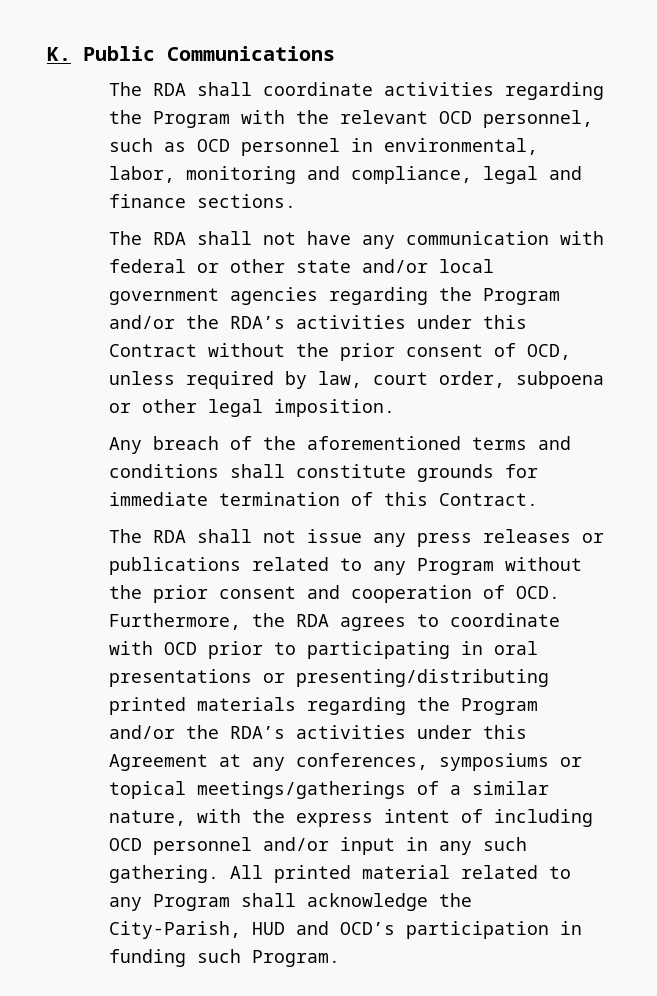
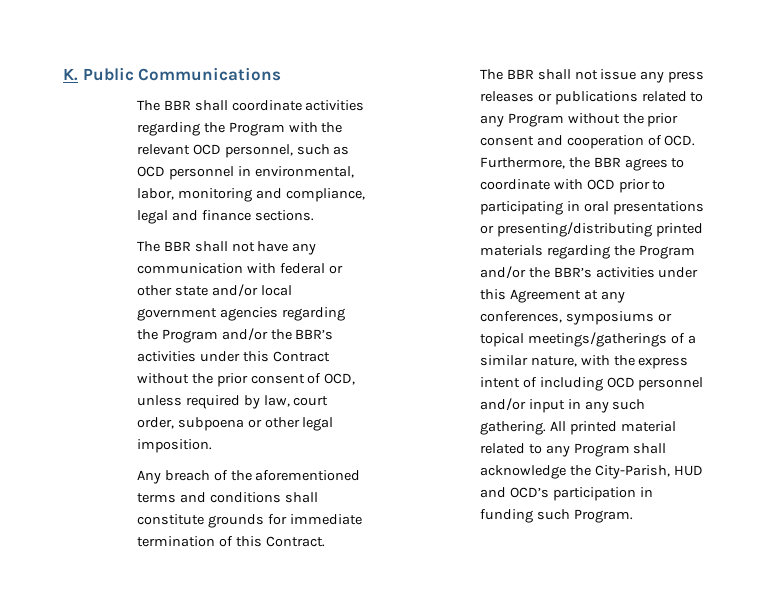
[152,83,186,96] RDA -> [163,100,191,110] BBR
[152,232,186,245] RDA -> [163,241,191,251] BBR
[229,316,285,329] RDA’s -> [295,329,334,340] BBR’s
[152,530,186,543] RDA -> [506,69,534,79] BBR
[295,614,329,627] RDA -> [593,157,621,167] BBR
[229,726,285,739] RDA’s -> [553,267,592,278] BBR’s

